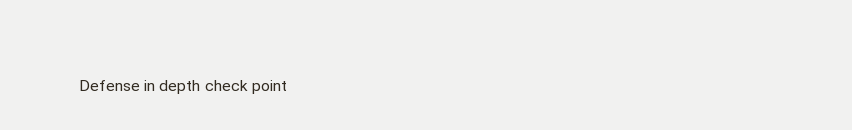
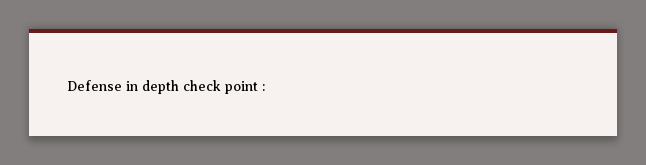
(287, 87) none -> [262,84,265,91] :

